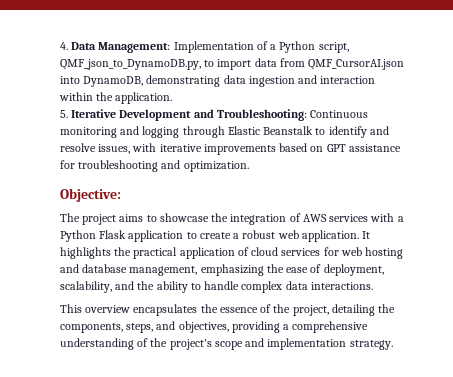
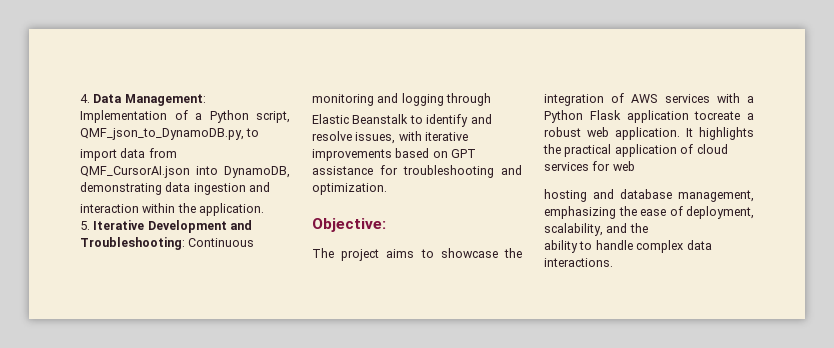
(215, 63) none -> (260, 132) //
(318, 79) none -> (271, 187) //
(225, 132) none -> (492, 99) //
[186,232,231,239] to create -> [694,111,741,120] tocreate
(362, 251) none -> (635, 166) //
(155, 285) none -> (648, 228) //
[60,304,396,316] [60,321,369,333] [60,338,393,350] // This overview encapsulates the essence of the project, detailing the components, steps, and objectives, providing a comprehensive understanding of the project's scope and implementation strategy. -> (613, 262) none

